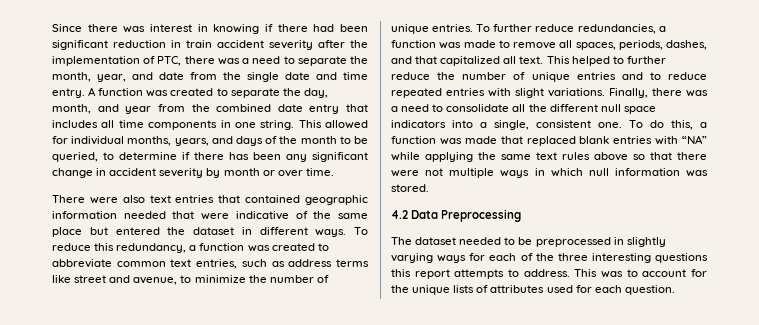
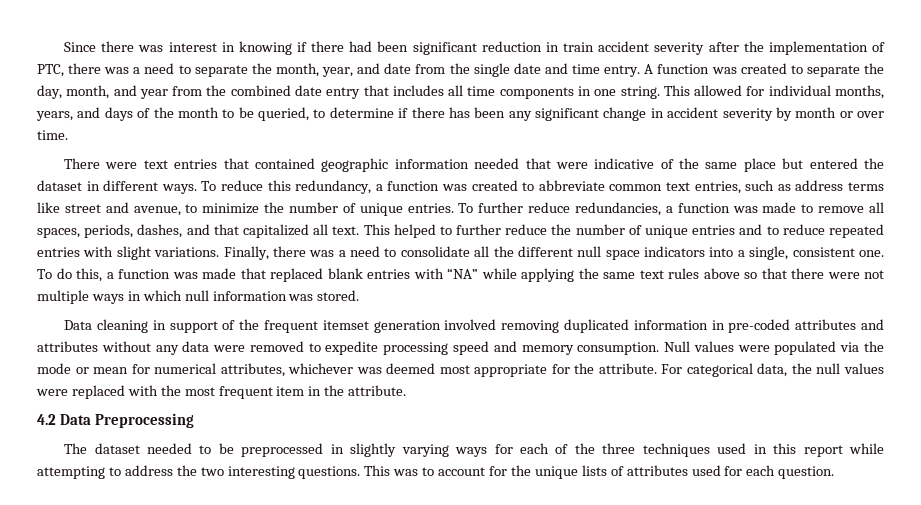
[122,195,145,203] also -> (138, 165) none
(429, 188) none -> [64,319,885,333] [37,341,885,355] [37,363,884,377] [36,385,407,399] // Data cleaning in support of the frequent itemset generation involved removing duplicated information in pre-coded attributes and attributes without any data were removed to expedite processing speed and memory consumption. Null values were populated via the mode or mean for numerical attributes, whichever was deemed most appropriate for the attribute. For categorical data, the null values were replaced with the most frequent item in the attribute.
[591,253,708,263] [391,269,570,279] interesting questions this report attempts to address. -> [642,443,885,457] [37,465,361,479] techniques used in this report while attempting to address the two interesting questions.

